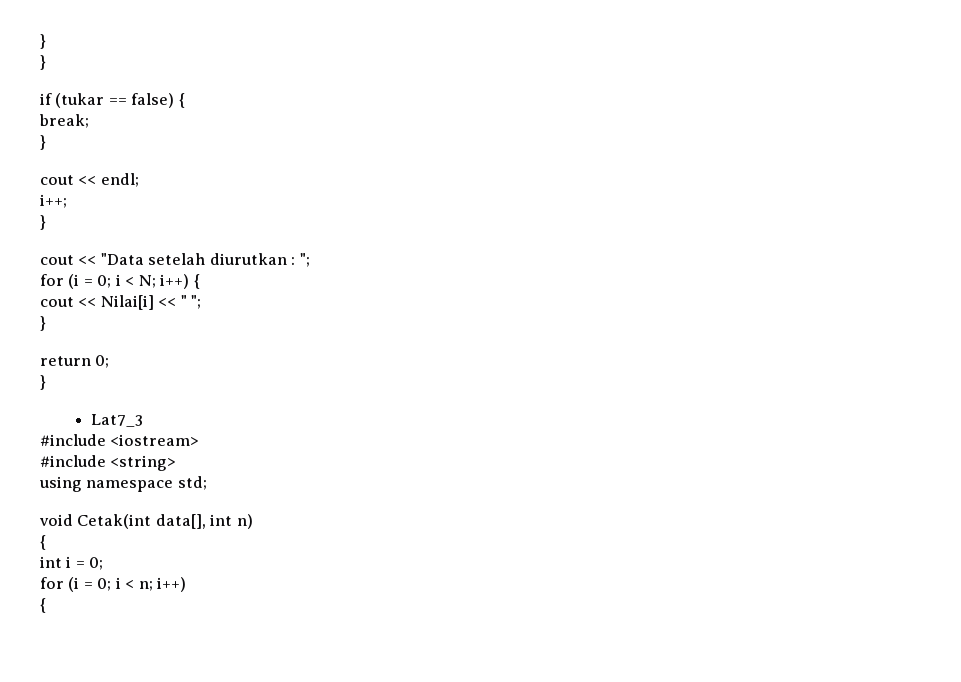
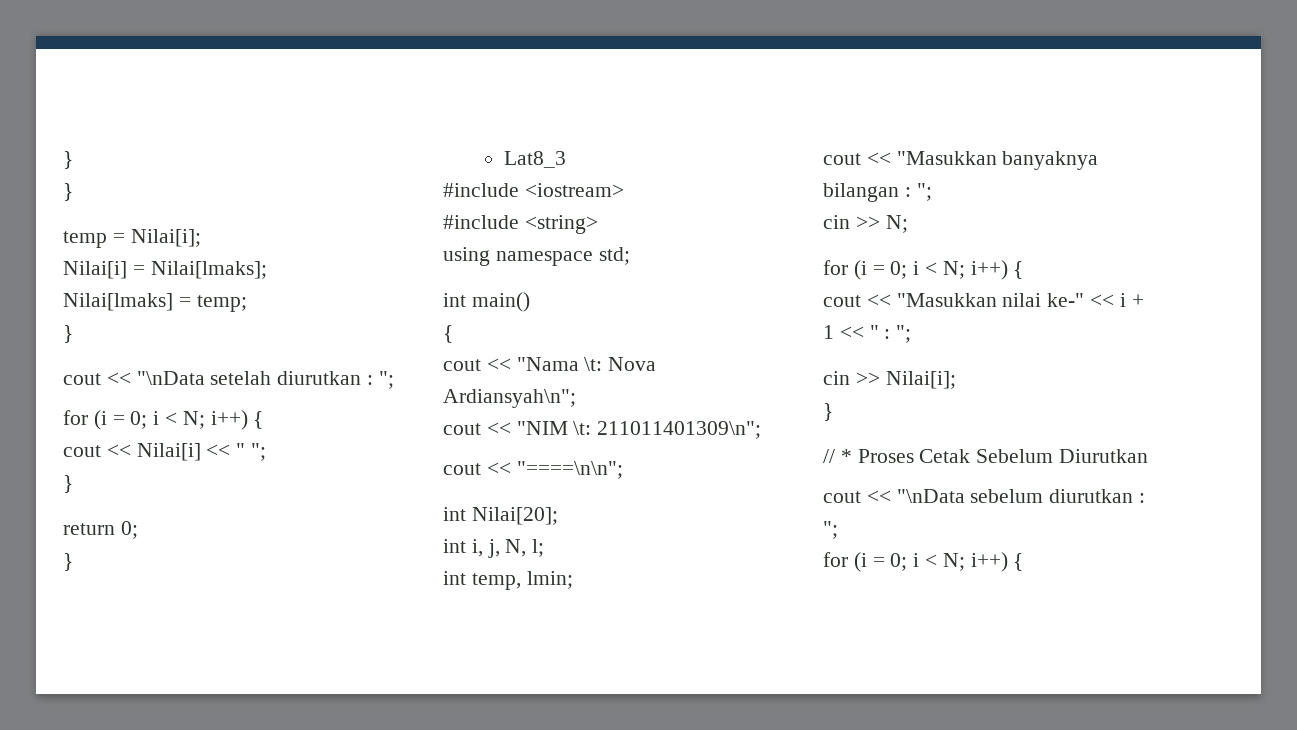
[40,93,185,108] [39,114,89,128] [40,135,46,150] [40,173,139,187] [40,194,67,208] [40,215,46,230] [40,253,144,265] if (tukar == false) { // break; // } // cout << endl; // i++; // } // cout << "Data -> [63,229,201,248] [63,261,267,279] [63,293,247,312] [63,325,73,343] [63,371,205,385] temp = Nilai[i]; // Nilai[i] = Nilai[lmaks]; // Nilai[lmaks] = temp; // } // cout << "\nData
[90,414,143,427] Lat7_3 -> [504,151,567,168] Lat8_3
[39,514,253,529] [40,535,46,550] [40,556,104,570] [40,577,187,592] void Cetak(int data[], int n) // { // int i = 0; // for (i = 0; i < n; i++) // -> [443,292,530,312] [443,325,453,343] [443,357,657,371] [443,389,576,408] [443,421,762,439] [443,461,623,479] [443,507,558,525] [443,539,545,558] [443,571,573,590] [823,151,1099,170] [823,183,932,202] [823,215,908,233] [823,260,1024,280] [823,293,1144,307] [823,325,912,343] [823,371,956,389] [823,403,833,421] [823,449,1149,463] [823,489,1146,503] [823,521,838,539] [823,552,1008,572] int main() // { // cout << "Nama \t: Nova Ardiansyah\n"; // cout << "NIM \t: 211011401309\n"; // cout << "====\n\n"; // int Nilai[20]; // int i, j, N, l; // int temp, lmin; // cout << "Masukkan banyaknya bilangan : "; // cin >> N; // for (i = 0; i < N; i++) { // cout << "Masukkan nilai ke-" << i + 1 << " : "; // cin >> Nilai[i]; // } // // * Proses Cetak Sebelum Diurutkan // cout << "\nData sebelum diurutkan : "; // for (i = 0; i < N; i++)

